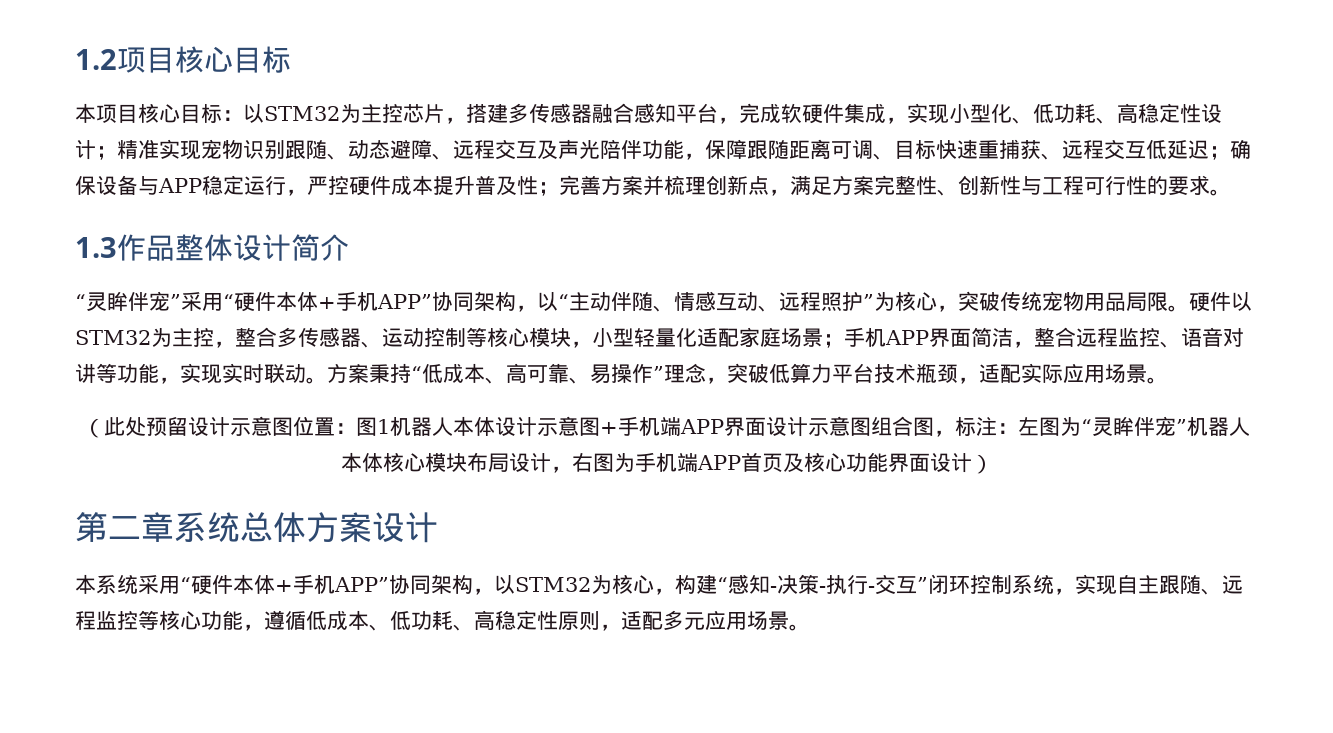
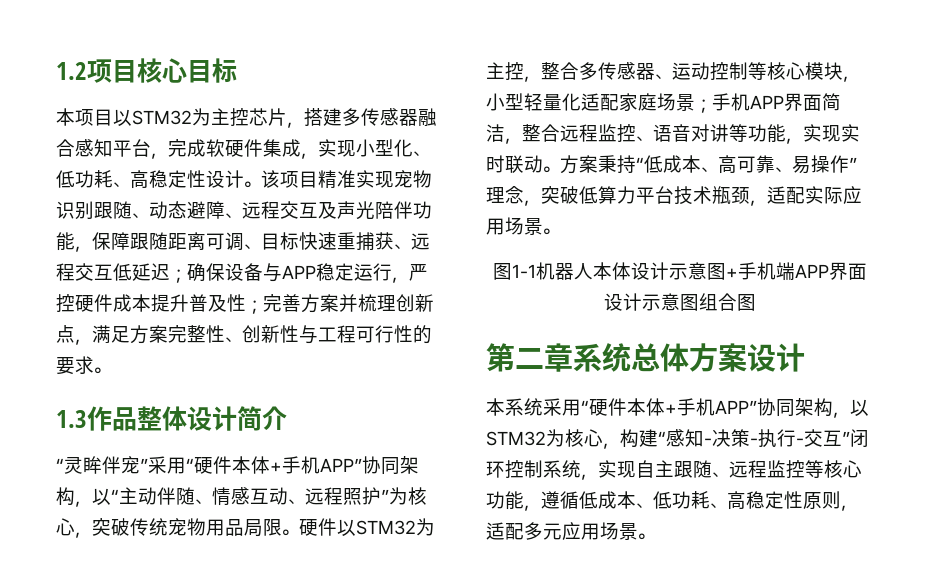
[138,103,243,123] 核心目标： -> (113, 117) none
[96,146,117,160] ； -> [244,170,318,188] 。该项目
[83,416,390,438] （此处预留设计示意图位置：图1 -> [492,263,536,280] 图1-1
[934,416,1250,437] [340,452,993,474] ，标注：左图为“灵眸伴宠”机器人本体核心模块布局设计，右图为手机端APP首页及核心功能界面设计） -> (756, 302) none

